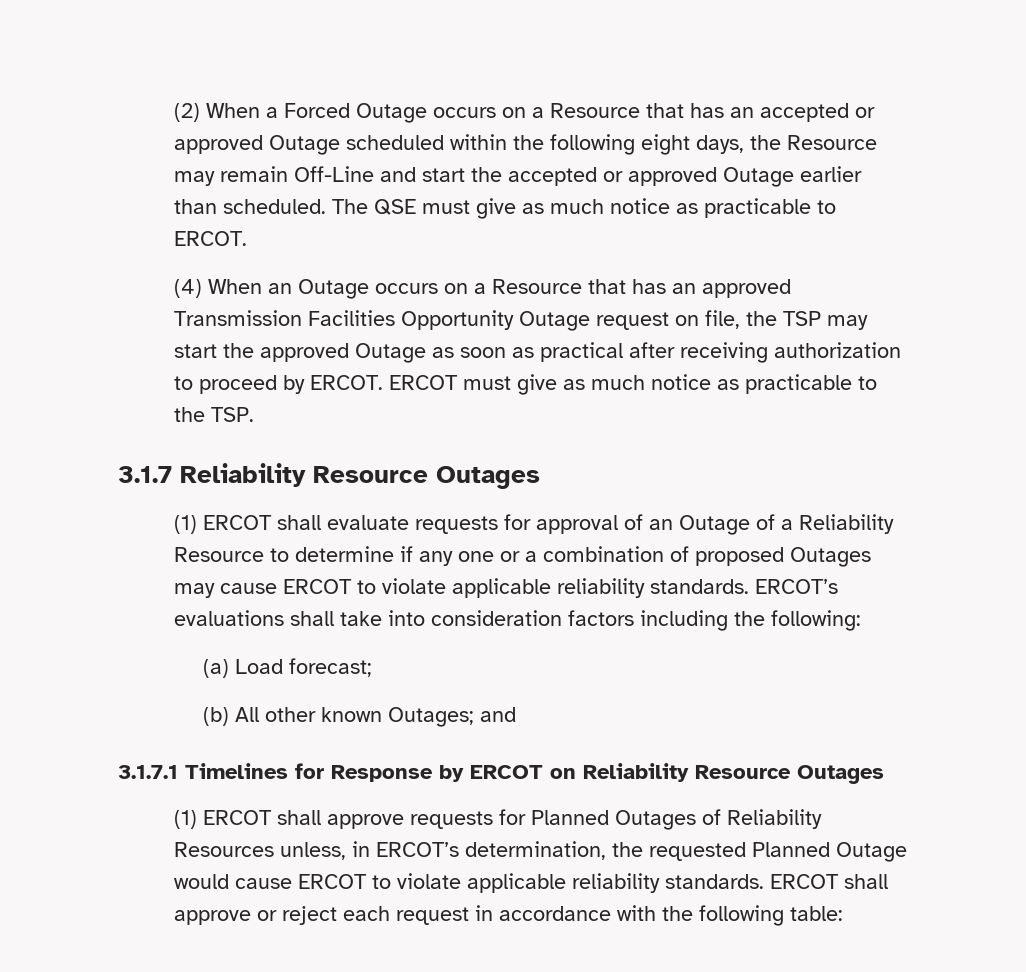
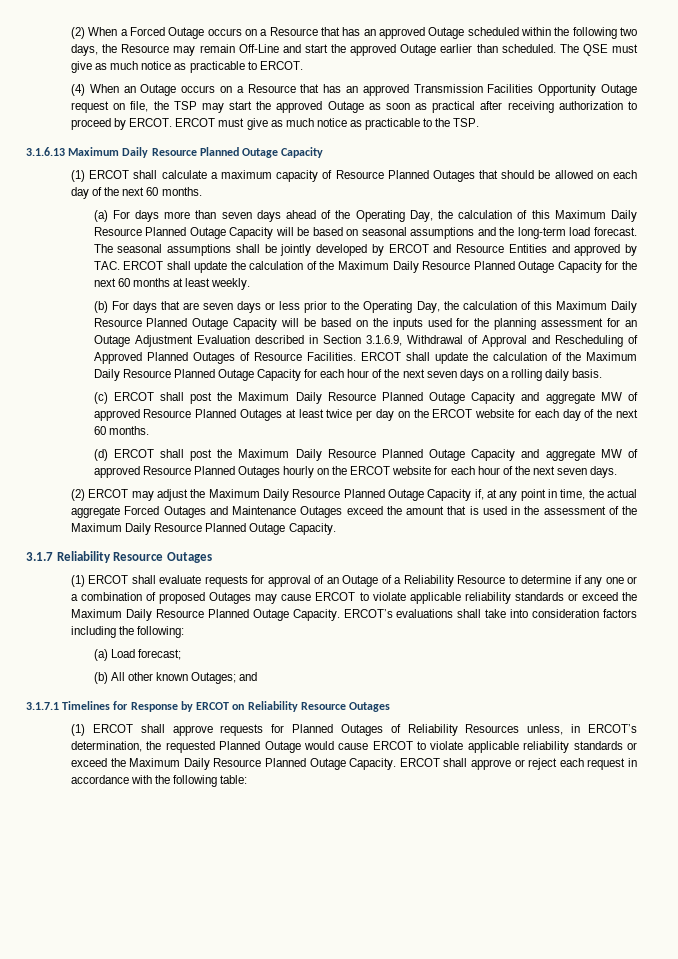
[760,103,876,122] accepted or -> (376, 32) none
[641,134,691,155] eight -> [619,27,637,36] two
[508,167,624,186] accepted or -> (347, 48) none
(255, 414) none -> [26,147,324,158] [71,170,637,182] [71,187,202,199] [93,210,637,222] [93,227,637,239] [93,244,638,256] [93,261,637,273] [93,278,251,290] [93,301,637,313] [93,318,637,330] [93,335,639,347] [93,352,638,364] [93,369,603,381] [93,392,638,404] [93,409,638,421] [93,426,149,435] [93,449,638,461] [93,466,618,478] [71,489,637,501] [71,506,638,518] [71,523,336,535] // 3.1.6.13 Maximum Daily Resource Planned Outage Capacity // (1) ERCOT shall calculate a maximum capacity of Resource Planned Outages that should be allowed on each day of the next 60 months. // (a) For days more than seven days ahead of the Operating Day, the calculation of this Maximum Daily Resource Planned Outage Capacity will be based on seasonal assumptions and the long-term load forecast. The seasonal assumptions shall be jointly developed by ERCOT and Resource Entities and approved by TAC. ERCOT shall update the calculation of the Maximum Daily Resource Planned Outage Capacity for the next 60 months at least weekly. // (b) For days that are seven days or less prior to the Operating Day, the calculation of this Maximum Daily Resource Planned Outage Capacity will be based on the inputs used for the planning assessment for an Outage Adjustment Evaluation described in Section 3.1.6.9, Withdrawal of Approval and Rescheduling of Approved Planned Outages of Resource Facilities. ERCOT shall update the calculation of the Maximum Daily Resource Planned Outage Capacity for each hour of the next seven days on a rolling daily basis. // (c) ERCOT shall post the Maximum Daily Resource Planned Outage Capacity and aggregate MW of approved Resource Planned Outages at least twice per day on the ERCOT website for each day of the next 60 months. // (d) ERCOT shall post the Maximum Daily Resource Planned Outage Capacity and aggregate MW of approved Resource Planned Outages hourly on the ERCOT website for each hour of the next seven days. // (2) ERCOT may adjust the Maximum Daily Resource Planned Outage Capacity if, at any point in time, the actual aggregate Forced Outages and Maintenance Outages exceed the amount that is used in the assessment of the Maximum Daily Resource Planned Outage Capacity.
[650,579,750,594] standards. -> [514,592,637,601] [71,609,340,621] standards or exceed the Maximum Daily Resource Planned Outage Capacity.
[665,874,765,889] standards. -> [573,741,637,750] [71,758,397,770] standards or exceed the Maximum Daily Resource Planned Outage Capacity.

